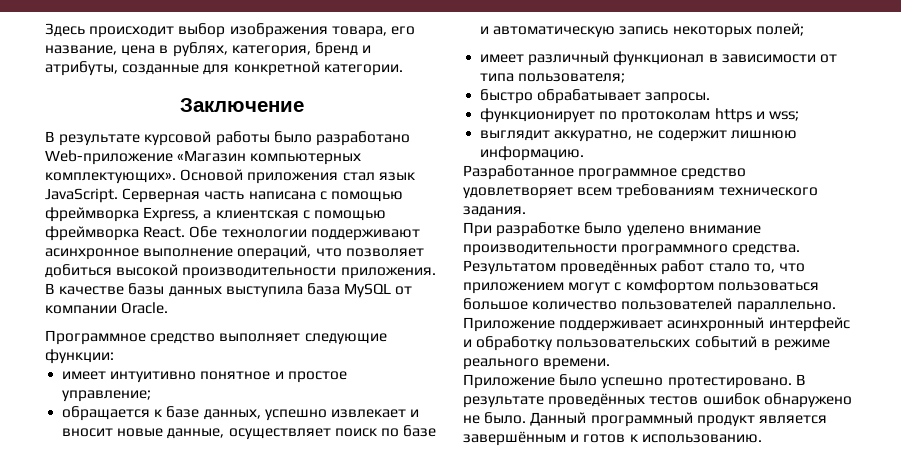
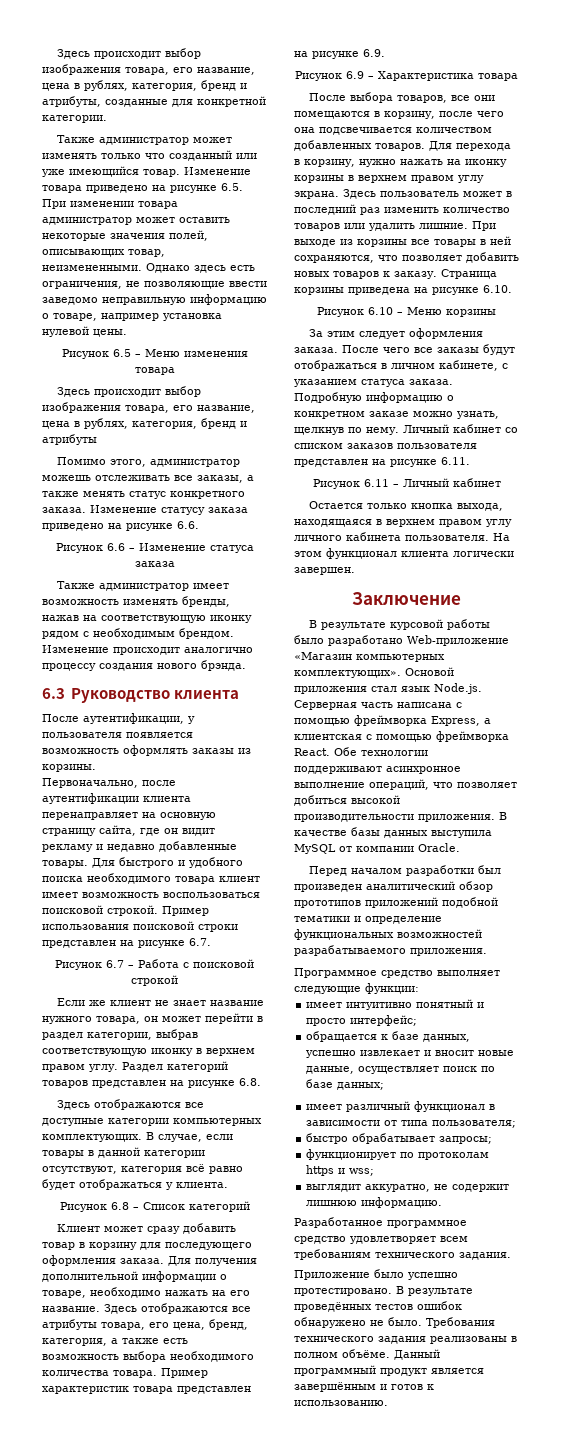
(403, 70) none -> [56,135,232,145] [42,150,257,161] [42,166,251,177] [42,183,243,193] [42,199,178,209] [42,217,230,225] [42,230,208,241] [42,249,165,257] [42,263,255,273] [42,281,267,289] [42,294,267,305] [42,313,222,321] [42,326,127,337] [61,349,248,359] [134,367,175,375] [56,386,201,397] [42,402,255,413] [42,418,247,429] [42,434,97,445] [56,457,240,467] [42,475,254,483] [42,491,245,499] [42,505,248,515] [42,521,199,531] [55,543,254,553] [134,561,175,567] [56,581,229,591] [42,596,230,607] [42,615,252,623] [42,628,234,639] [42,645,253,655] [42,660,246,671] [42,688,239,703] [42,713,195,724] [42,732,193,738] [42,745,251,756] [42,764,96,772] [42,778,176,788] [42,793,191,804] [42,812,216,820] [42,825,215,836] [42,841,237,852] [42,857,243,868] [42,873,260,884] [42,892,260,898] [42,905,209,916] [42,921,238,932] [42,938,211,948] [55,959,254,970] [131,975,178,986] [56,998,264,1006] [42,1013,263,1024] [42,1029,198,1040] [42,1048,255,1056] [42,1061,228,1072] [42,1078,261,1088] [56,1099,204,1110] [42,1118,262,1126] [42,1132,233,1142] [42,1147,205,1158] [42,1164,243,1174] [42,1179,228,1190] [59,1201,250,1212] [56,1223,236,1234] [42,1242,252,1250] [42,1255,257,1266] [42,1271,227,1282] [42,1287,250,1298] [42,1303,251,1314] [42,1319,248,1330] [42,1338,188,1346] [42,1351,254,1362] [42,1368,208,1378] [42,1386,251,1394] [294,49,385,59] [295,71,518,81] [308,92,495,103] [294,111,504,119] [294,127,492,135] [294,140,511,151] [294,159,507,167] [294,175,484,183] [294,189,512,199] [294,204,510,215] [294,221,496,231] [294,236,511,247] [294,252,519,263] [294,269,497,279] [294,285,512,295] [317,307,496,317] [308,328,483,339] [294,344,515,355] [294,360,508,371] [294,379,453,387] [294,392,454,403] [294,411,499,419] [294,424,518,435] [294,443,477,449] [294,457,470,467] [312,478,501,489] [308,501,503,511] [294,519,512,527] [294,532,510,541] [294,548,514,559] [294,567,355,575] // Также администратор может изменять только что созданный или уже имеющийся товар. Изменение товара приведено на рисунке 6.5. При изменении товара администратор может оставить некоторые значения полей, описывающих товар, неизмененными. Однако здесь есть ограничения, не позволяющие ввести заведомо неправильную информацию о товаре, например установка нулевой цены. // Рисунок 6.5 – Меню изменения товара // Здесь происходит выбор изображения товара, его название, цена в рублях, категория, бренд и атрибуты // Помимо этого, администратор можешь отслеживать все заказы, а также менять статус конкретного заказа. Изменение статусу заказа приведено на рисунке 6.6. // Рисунок 6.6 – Изменение статуса заказа // Также администратор имеет возможность изменять бренды, нажав на соответствующую иконку рядом с необходимым брендом. Изменение происходит аналогично процессу создания нового брэнда. // 6.3 Руководство клиента // После аутентификации, у пользователя появляется возможность оформлять заказы из корзины. // Первоначально, после аутентификации клиента перенаправляет на основную страницу сайта, где он видит рекламу и недавно добавленные товары. Для быстрого и удобного поиска необходимого товара клиент имеет возможность воспользоваться поисковой строкой. Пример использования поисковой строки представлен на рисунке 6.7. // Рисунок 6.7 – Работа с поисковой строкой // Если же клиент не знает название нужного товара, он может перейти в раздел категории, выбрав соответствующую иконку в верхнем правом углу. Раздел категорий товаров представлен на рисунке 6.8. // Здесь отображаются все доступные категории компьютерных комплектующих. В случае, если товары в данной категории отсутствуют, категория всё равно будет отображаться у клиента. // Рисунок 6.8 – Список категорий // Клиент может сразу добавить товар в корзину для последующего оформления заказа. Для получения дополнительной информации о товаре, необходимо нажать на его название. Здесь отображаются все атрибуты товара, его цена, бренд, категория, а также есть возможность выбора необходимого количества товара. Пример характеристик товара представлен на рисунке 6.9. // Рисунок 6.9 – Характеристика товара // После выбора товаров, все они помещаются в корзину, после чего она подсвечивается количеством добавленных товаров. Для перехода в корзину, нужно нажать на иконку корзины в верхнем правом углу экрана. Здесь пользователь может в последний раз изменить количество товаров или удалить лишние. При выходе из корзины все товары в ней сохраняются, что позволяет добавить новых товаров к заказу. Страница корзины приведена на рисунке 6.10. // Рисунок 6.10 – Меню корзины // За этим следует оформления заказа. После чего все заказы будут отображаться в личном кабинете, с указанием статуса заказа. Подробную информацию о конкретном заказе можно узнать, щелкнув по нему. Личный кабинет со списком заказов пользователя представлен на рисунке 6.11. // Рисунок 6.11 – Личный кабинет // Остается только кнопка выхода, находящаяся в верхнем правом углу личного кабинета пользователя. На этом функционал клиента логически завершен.
[45,188,118,203] JavaScript. -> [434,683,482,694] Node.js.
[306,283,340,295] база -> (492, 834) none
(169, 308) none -> [308,865,501,876] [294,881,493,892] [294,897,498,908] [294,916,442,924] [294,929,482,940] [294,945,487,956] // Перед началом разработки был произведен аналитический обзор прототипов приложений подобной тематики и определение функциональных возможностей разрабатываемого приложения.
[200,371,347,383] [62,390,152,402] понятное и простое управление; -> [416,999,485,1008] [306,1015,418,1026] понятный и просто интерфейс;
[480,23,804,38] и автоматическую запись некоторых полей; -> [337,1082,385,1090] данных;
[645,92,711,104] запросы. -> [439,1136,493,1144] запросы;
[463,222,761,237] [463,244,801,256] [463,260,805,275] [463,279,819,294] [463,298,836,313] [463,317,850,332] [463,336,830,351] [463,358,611,370] // При разработке было уделено внимание производительности программного средства. Результатом проведённых работ стало то, что приложением могут с комфортом пользоваться большое количество пользователей параллельно. Приложение поддерживает асинхронный интерфейс и обработку пользовательских событий в режиме реального времени. -> (511, 1256) none
(527, 418) none -> [426,1317,495,1328] [294,1336,517,1344] [294,1349,390,1358] Требования технического задания реализованы в полном объёме.

